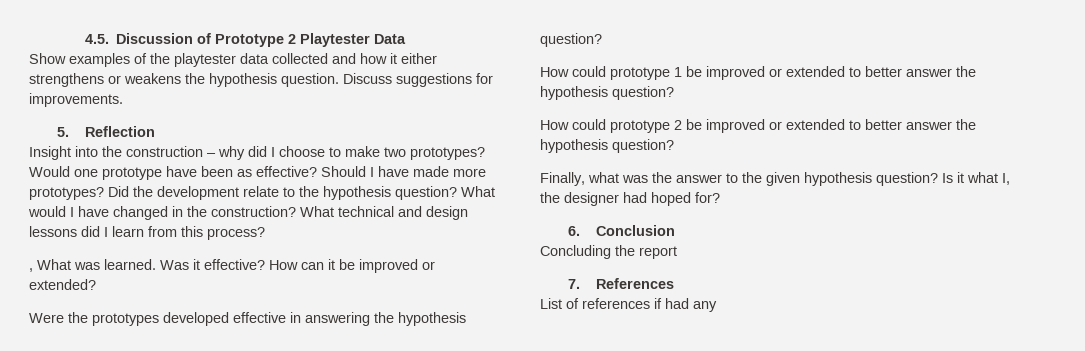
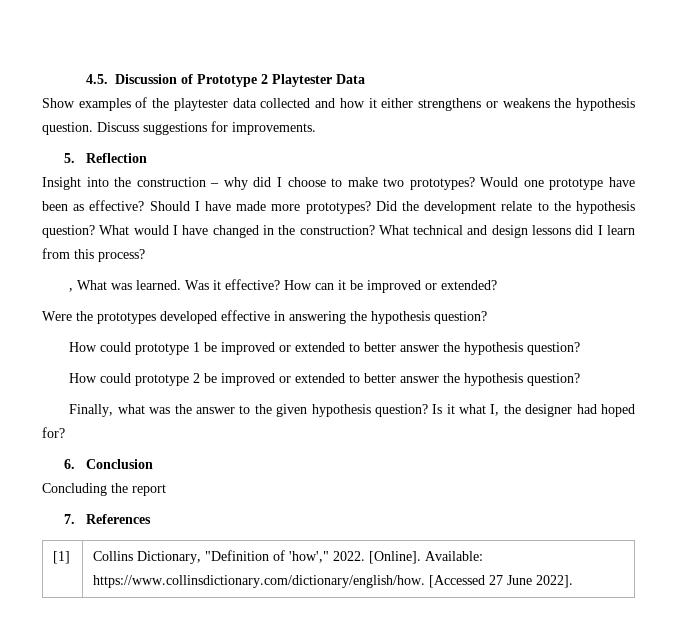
[540,298,717,312] // List of references if had any -> [53,551,71,564] [93,550,484,564] [93,575,574,588] // [1] | Collins Dictionary, "Definition of 'how'," 2022. [Online]. Available: https://www.collinsdictionary.com/dictionary/english/how. [Accessed 27 June 2022].

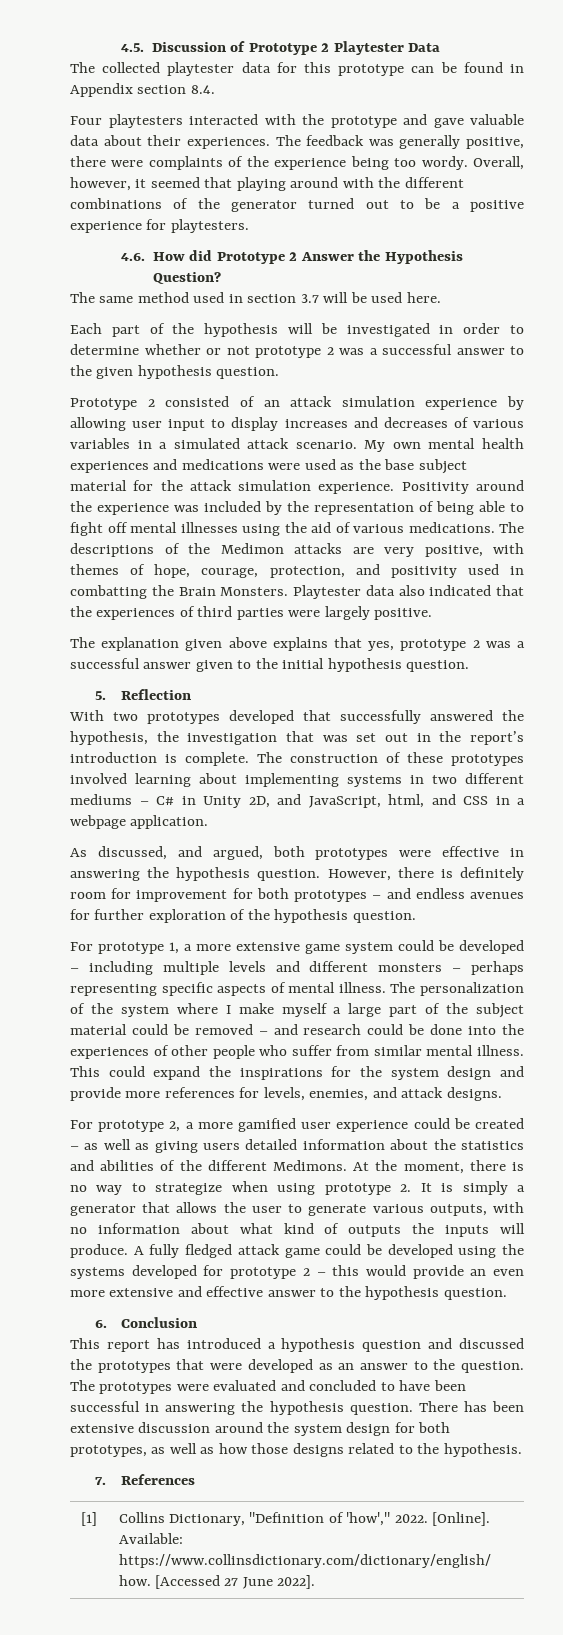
[42,97,636,111] [42,121,316,135] [63,153,147,163] [42,177,635,190] [42,200,635,214] [42,225,635,238] [42,248,145,262] [69,279,498,293] [42,311,217,324] Show examples of the playtester data collected and how it either strengthens or weakens the hypothesis question. Discuss suggestions for improvements. // 5. Reflection // Insight into the construction – why did I choose to make two prototypes? Would one prototype have been as effective? Should I have made more prototypes? Did the development relate to the hypothesis question? What would I have changed in the construction? What technical and design lessons did I learn from this process? // , What was learned. Was it effective? How can it be improved or extended? // Were the prototypes developed -> [70,62,524,76] [70,83,215,97] [70,114,524,128] [70,135,524,149] [70,156,525,170] [70,177,464,191] [70,198,524,212] [70,219,249,233] [120,250,463,264] [152,272,221,284] [70,292,441,303] [70,323,525,337] [70,344,524,358] [70,365,280,379] [70,396,524,410] [70,417,524,431] [70,438,524,452] [70,459,467,474] [70,480,524,494] [70,501,524,515] [70,522,524,536] [70,543,524,557] [70,564,524,578] [70,585,524,599] [70,606,433,620] [70,637,525,651] [70,658,470,672] [95,689,191,700] [69,710,524,724] [70,731,524,745] [70,752,524,766] [70,773,524,787] [70,794,525,808] [70,815,209,829] [70,846,432,860] The collected playtester data for this prototype can be found in Appendix section 8.4. // Four playtesters interacted with the prototype and gave valuable data about their experiences. The feedback was generally positive, there were complaints of the experience being too wordy. Overall, however, it seemed that playing around with the different combinations of the generator turned out to be a positive experience for playtesters. // 4.6. How did Prototype 2 Answer the Hypothesis Question? // The same method used in section 3.7 will be used here. // Each part of the hypothesis will be investigated in order to determine whether or not prototype 2 was a successful answer to the given hypothesis question. // Prototype 2 consisted of an attack simulation experience by allowing user input to display increases and decreases of various variables in a simulated attack scenario. My own mental health experiences and medications were used as the base subject material for the attack simulation experience. Positivity around the experience was included by the representation of being able to fight off mental illnesses using the aid of various medications. The descriptions of the Medimon attacks are very positive, with themes of hope, courage, protection, and positivity used in combatting the Brain Monsters. Playtester data also indicated that the experiences of third parties were largely positive. // The explanation given above explains that yes, prototype 2 was a successful answer given to the initial hypothesis question. // 5. Reflection // With two prototypes developed that successfully answered the hypothesis, the investigation that was set out in the report’s introduction is complete. The construction of these prototypes involved learning about implementing systems in two different mediums – C# in Unity 2D, and JavaScript, html, and CSS in a webpage application. // As discussed, and argued, both prototypes were
[434,311,487,324] [69,342,581,355] [69,373,581,386] [69,404,635,417] [42,427,65,438] [63,459,153,469] [42,483,166,496] question? // How could prototype 1 be improved or extended to better answer the hypothesis question? // How could prototype 2 be improved or extended to better answer the hypothesis question? // Finally, what was the answer to the given hypothesis question? Is it what I, the designer had hoped for? // 6. Conclusion // Concluding the report -> [257,867,524,881] [70,888,524,902] [70,909,416,923] [70,940,524,954] [70,961,524,975] [70,982,524,996] [70,1003,524,1018] [70,1024,525,1035] [70,1045,524,1059] [70,1066,524,1080] [70,1087,502,1101] [70,1118,524,1132] [70,1139,524,1153] [70,1160,524,1174] [70,1181,525,1195] [70,1202,524,1216] [70,1223,526,1237] [70,1244,524,1258] [70,1265,524,1279] [70,1286,507,1300] [95,1317,197,1328] [70,1338,524,1352] [70,1359,524,1373] [70,1380,466,1394] [70,1401,524,1415] [70,1422,451,1436] [70,1443,522,1457] question. However, there is definitely room for improvement for both prototypes – and endless avenues for further exploration of the hypothesis question. // For prototype 1, a more extensive game system could be developed – including multiple levels and different monsters – perhaps representing specific aspects of mental illness. The personalization of the system where I make myself a large part of the subject material could be removed – and research could be done into the experiences of other people who suffer from similar mental illness. This could expand the inspirations for the system design and provide more references for levels, enemies, and attack designs. // For prototype 2, a more gamified user experience could be created – as well as giving users detailed information about the statistics and abilities of the different Medimons. At the moment, there is no way to strategize when using prototype 2. It is simply a generator that allows the user to generate various outputs, with no information about what kind of outputs the inputs will produce. A fully fledged attack game could be developed using the systems developed for prototype 2 – this would provide an even more extensive and effective answer to the hypothesis question. // 6. Conclusion // This report has introduced a hypothesis question and discussed the prototypes that were developed as an answer to the question. The prototypes were evaluated and concluded to have been successful in answering the hypothesis question. There has been extensive discussion around the system design for both prototypes, as well as how those designs related to the hypothesis.

